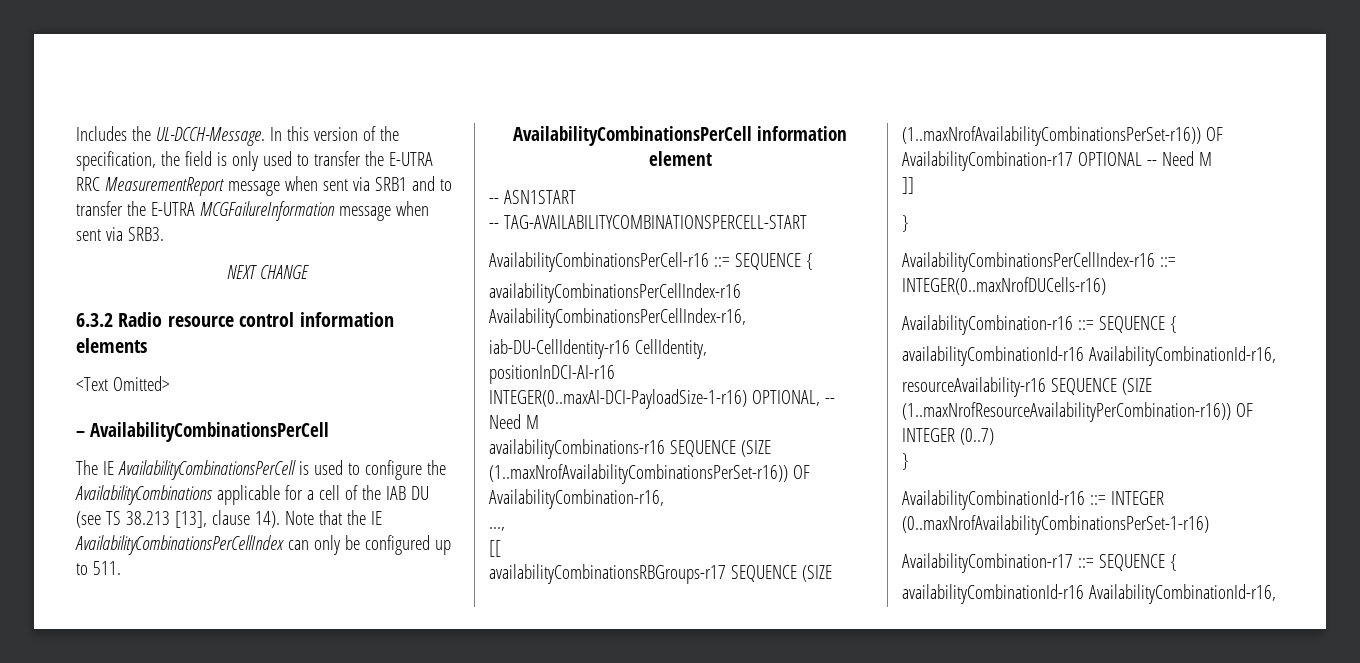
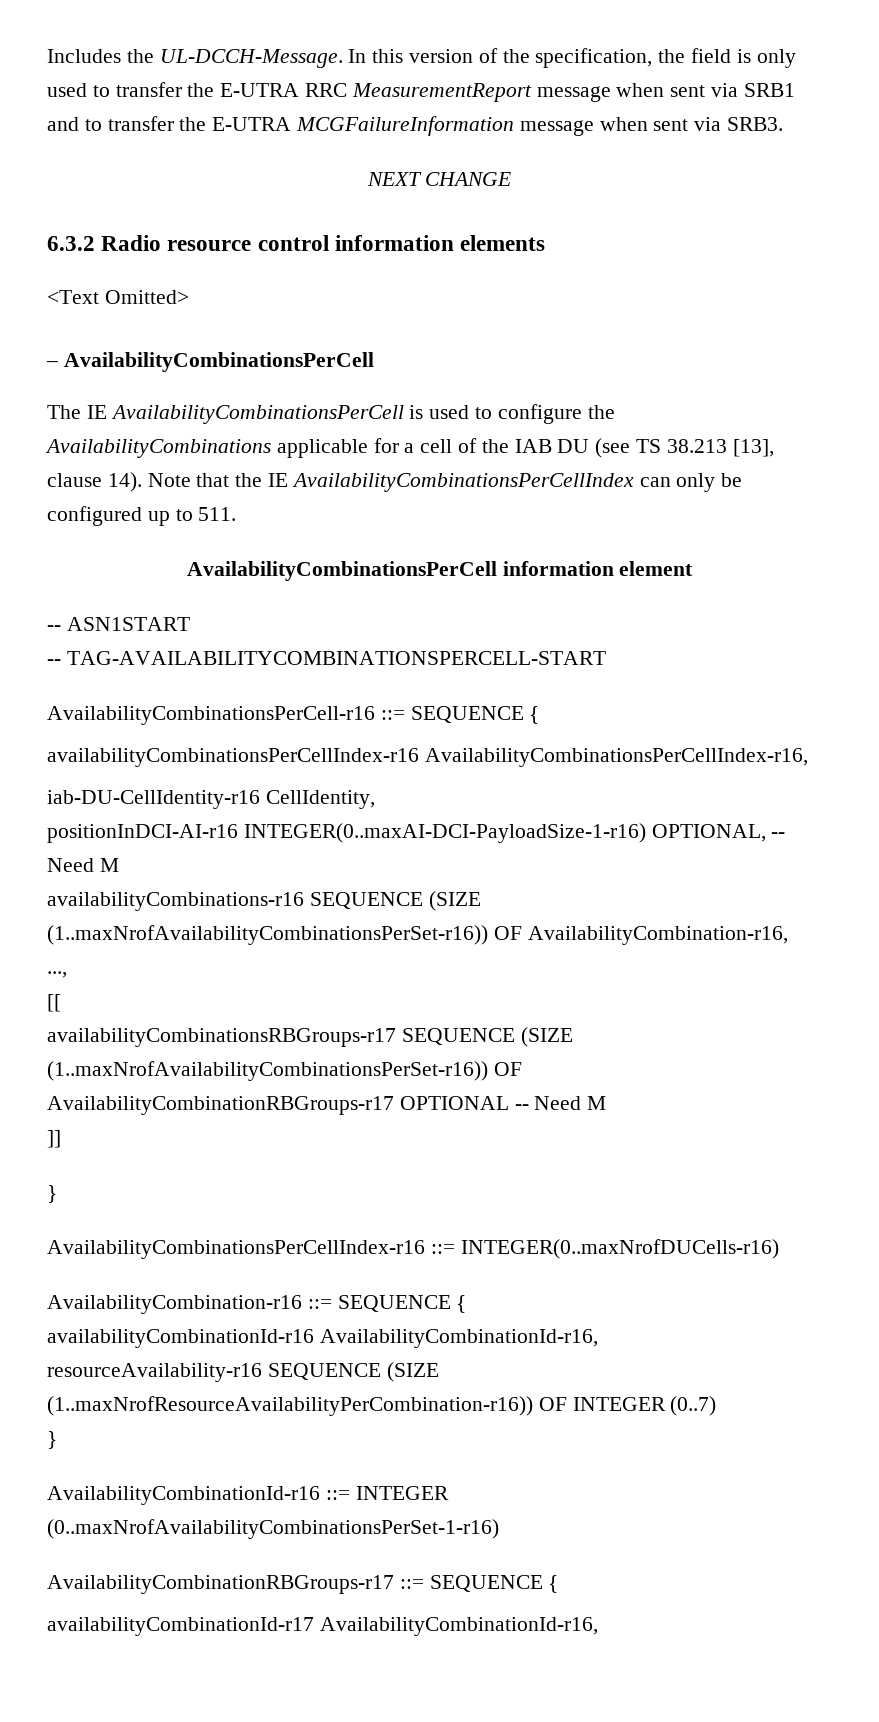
[902,151,1073,171] AvailabilityCombination-r17 -> [47,1096,394,1115] AvailabilityCombinationRBGroups-r17
[902,553,1177,573] [902,584,1084,604] AvailabilityCombination-r17 ::= SEQUENCE { // availabilityCombinationId-r16 -> [47,1575,559,1594] [47,1617,314,1636] AvailabilityCombinationRBGroups-r17 ::= SEQUENCE { // availabilityCombinationId-r17

